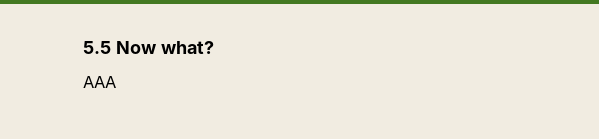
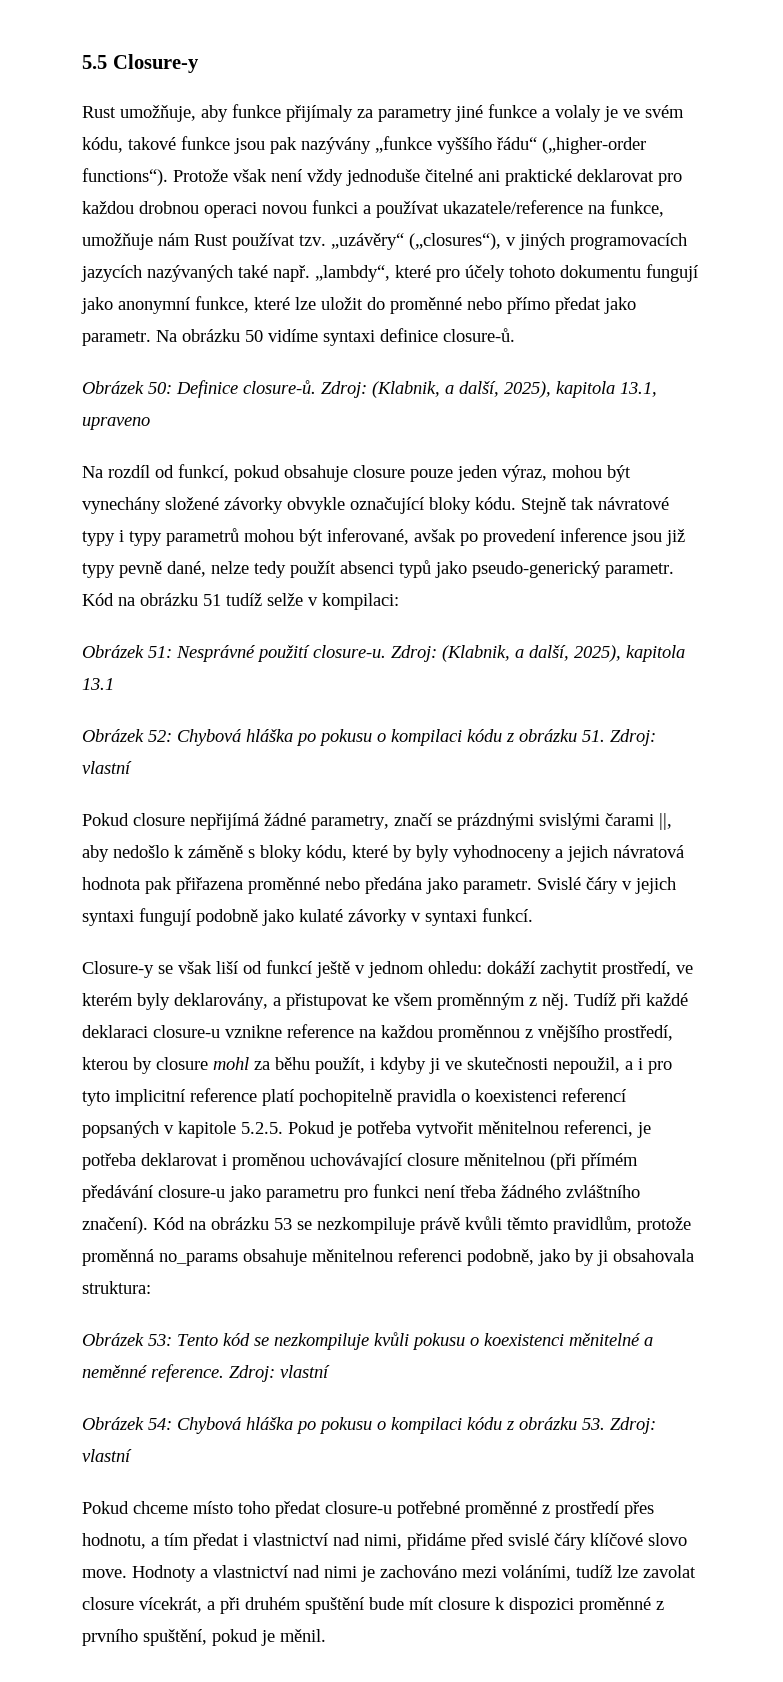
[115,41,214,54] [83,76,116,88] Now what? // AAA -> [112,54,199,73] [82,104,684,122] [82,136,646,154] [82,168,682,186] [82,200,664,218] [82,233,687,250] [81,264,698,282] [81,296,636,314] [82,328,515,346] [82,380,657,398] [82,417,150,430] [82,464,631,482] [82,497,669,514] [82,528,685,546] [82,560,674,578] [82,593,399,610] [82,645,685,662] [82,678,114,690] [82,729,656,746] [82,761,132,774] [82,813,672,830] [82,845,684,862] [82,877,676,894] [82,908,533,926] [82,960,693,978] [82,993,688,1010] [82,1024,673,1042] [82,1057,672,1074] [82,1088,626,1106] [82,1120,651,1138] [82,1153,638,1170] [82,1184,640,1202] [82,1216,691,1234] [82,1248,694,1266] [82,1281,151,1294] [82,1332,653,1350] [82,1364,330,1382] [82,1417,656,1434] [82,1449,132,1462] [82,1501,654,1518] [82,1533,687,1550] [82,1565,696,1582] [82,1597,664,1614] [82,1629,326,1646] Closure-y // Rust umožňuje, aby funkce přijímaly za parametry jiné funkce a volaly je ve svém kódu, takové funkce jsou pak nazývány „funkce vyššího řádu“ („higher-order functions“). Protože však není vždy jednoduše čitelné ani praktické deklarovat pro každou drobnou operaci novou funkci a používat ukazatele/reference na funkce, umožňuje nám Rust používat tzv. „uzávěry“ („closures“), v jiných programovacích jazycích nazývaných také např. „lambdy“, které pro účely tohoto dokumentu fungují jako anonymní funkce, které lze uložit do proměnné nebo přímo předat jako parametr. Na obrázku 50 vidíme syntaxi definice closure-ů. // Obrázek 50: Definice closure-ů. Zdroj: (Klabnik, a další, 2025), kapitola 13.1, upraveno // Na rozdíl od funkcí, pokud obsahuje closure pouze jeden výraz, mohou být vynechány složené závorky obvykle označující bloky kódu. Stejně tak návratové typy i typy parametrů mohou být inferované, avšak po provedení inference jsou již typy pevně dané, nelze tedy použít absenci typů jako pseudo-generický parametr. Kód na obrázku 51 tudíž selže v kompilaci: // Obrázek 51: Nesprávné použití closure-u. Zdroj: (Klabnik, a další, 2025), kapitola 13.1 // Obrázek 52: Chybová hláška po pokusu o kompilaci kódu z obrázku 51. Zdroj: vlastní // Pokud closure nepřijímá žádné parametry, značí se prázdnými svislými čarami ||, aby nedošlo k záměně s bloky kódu, které by byly vyhodnoceny a jejich návratová hodnota pak přiřazena proměnné nebo předána jako parametr. Svislé čáry v jejich syntaxi fungují podobně jako kulaté závorky v syntaxi funkcí. // Closure-y se však liší od funkcí ještě v jednom ohledu: dokáží zachytit prostředí, ve kterém byly deklarovány, a přistupovat ke všem proměnným z něj. Tudíž při každé deklaraci closure-u vznikne reference na každou proměnnou z vnějšího prostředí, kterou by closure mohl za běhu použít, i kdyby ji ve skutečnosti nepoužil, a i pro tyto implicitní reference platí pochopitelně pravidla o koexistenci referencí popsaných v kapitole 5.2.5. Pokud je potřeba vytvořit měnitelnou referenci, je potřeba deklarovat i proměnou uchovávající closure měnitelnou (při přímém předávání closure-u jako parametru pro funkci není třeba žádného zvláštního značení). Kód na obrázku 53 se nezkompiluje právě kvůli těmto pravidlům, protože proměnná no_params obsahuje měnitelnou referenci podobně, jako by ji obsahovala struktura: // Obrázek 53: Tento kód se nezkompiluje kvůli pokusu o koexistenci měnitelné a neměnné reference. Zdroj: vlastní // Obrázek 54: Chybová hláška po pokusu o kompilaci kódu z obrázku 53. Zdroj: vlastní // Pokud chceme místo toho předat closure-u potřebné proměnné z prostředí přes hodnotu, a tím předat i vlastnictví nad nimi, přidáme před svislé čáry klíčové slovo move. Hodnoty a vlastnictví nad nimi je zachováno mezi voláními, tudíž lze zavolat closure vícekrát, a při druhém spuštění bude mít closure k dispozici proměnné z prvního spuštění, pokud je měnil.

